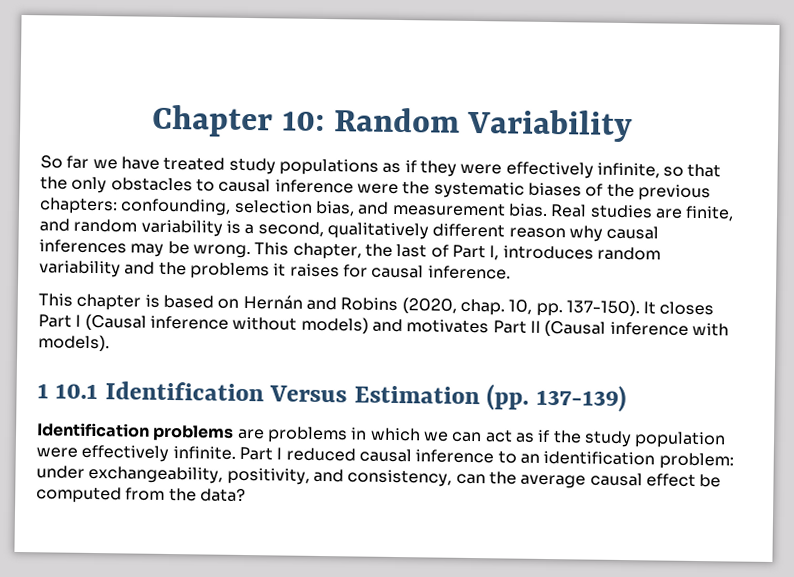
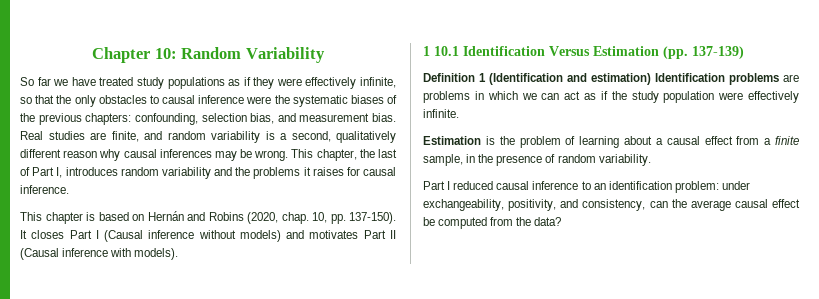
(627, 398) none -> [423,73,651,85] Definition 1 (Identification and estimation)
(236, 453) none -> [423,136,799,148] [423,154,651,166] // Estimation is the problem of learning about a causal effect from a finite sample, in the presence of random variability. //

